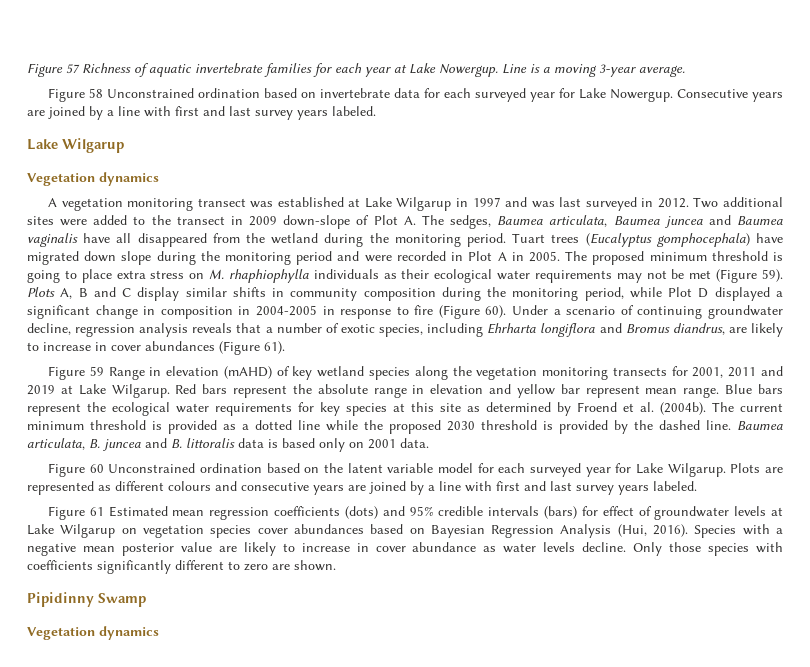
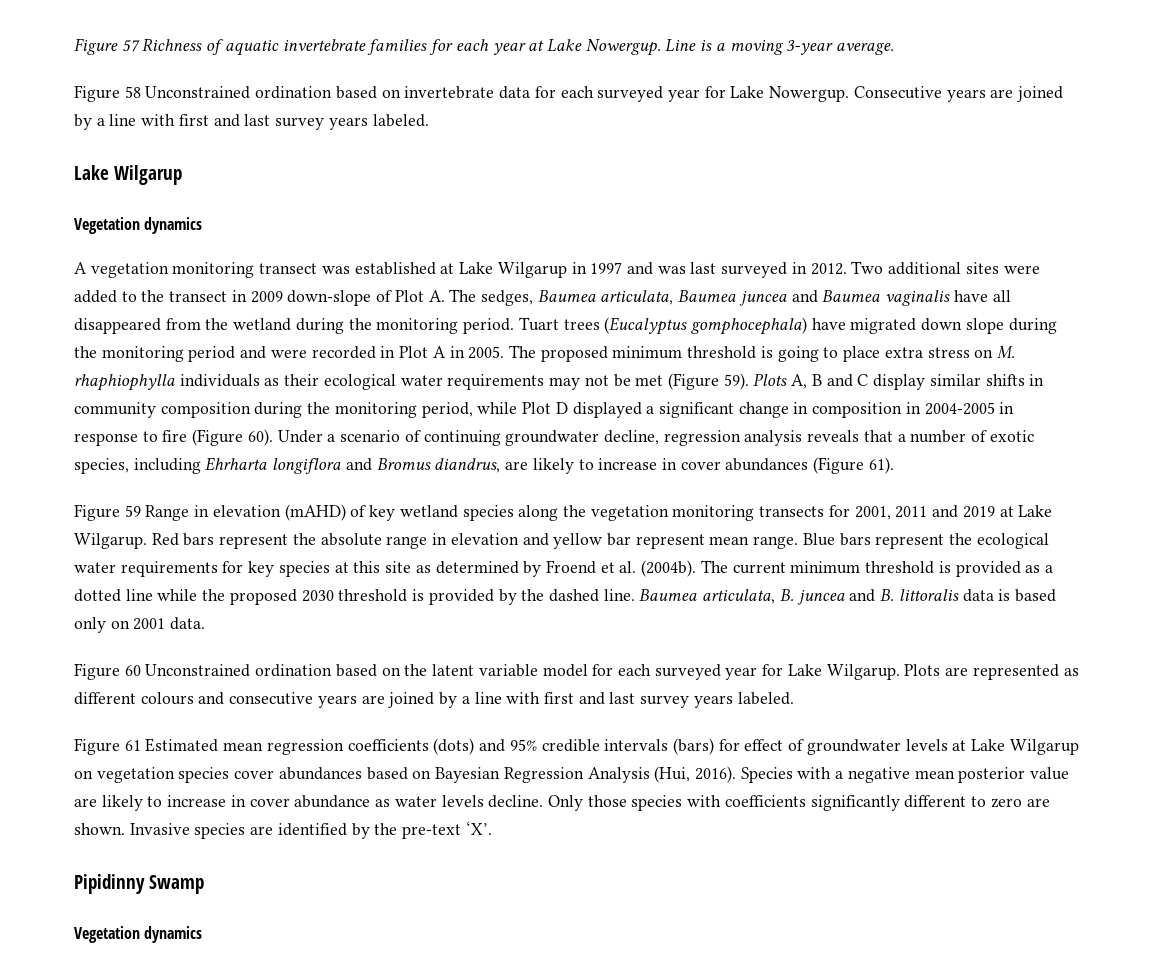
(336, 565) none -> [129,821,492,839] Invasive species are identified by the pre-text ‘X’.

